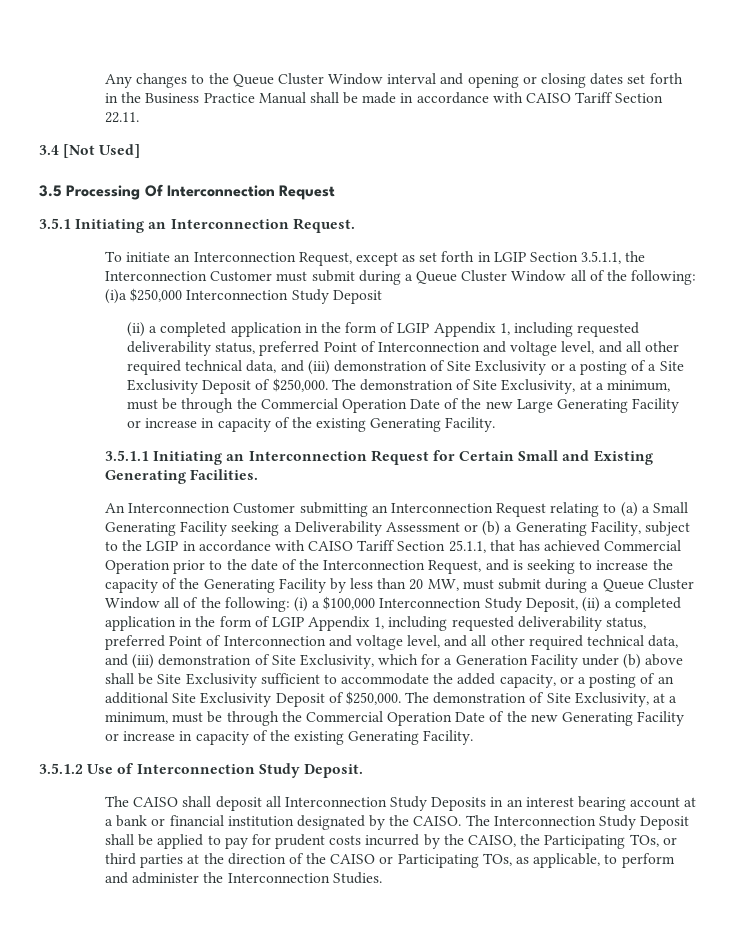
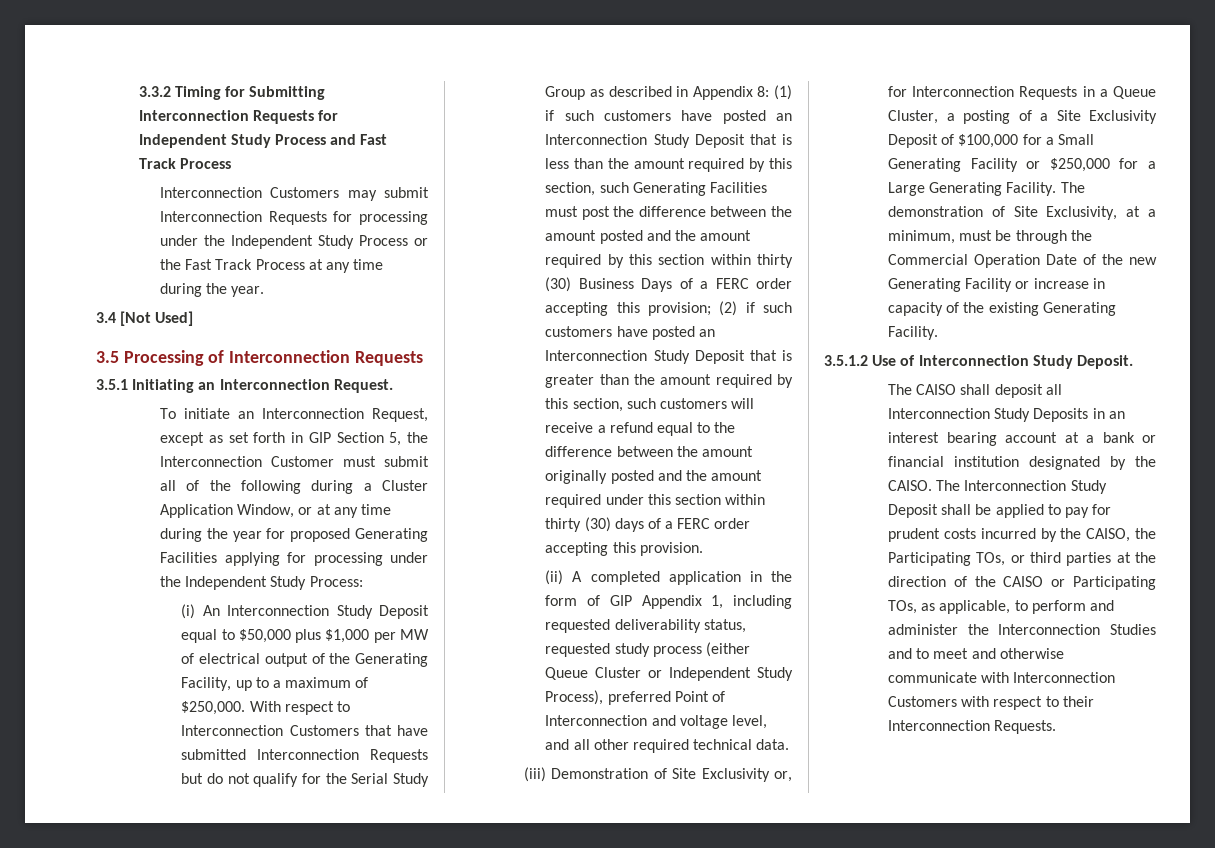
[104,73,683,88] [104,92,664,104] [104,112,139,123] Any changes to the Queue Cluster Window interval and opening or closing dates set forth in the Business Practice Manual shall be made in accordance with CAISO Tariff Section 22.11. -> [138,86,326,100] [138,110,339,124] [138,134,388,148] [138,158,231,169] [160,187,429,201] [160,211,428,225] [160,235,428,249] [160,259,384,273] [160,283,265,297] 3.3.2 Timing for Submitting Interconnection Requests for Independent Study Process and Fast Track Process // Interconnection Customers may submit Interconnection Requests for processing under the Independent Study Process or the Fast Track Process at any time during the year.
[144,184,336,200] Of Interconnection Request -> [208,350,423,366] of Interconnection Requests
[493,251,622,264] LGIP Section 3.5.1.1, -> [308,432,402,446] GIP Section 5,
[358,270,697,285] [104,288,382,304] [126,322,640,337] [126,341,256,356] during a Queue Cluster Window all of the following: (i)a $250,000 Interconnection Study Deposit // (ii) a completed application in the form of LGIP Appendix 1, including requested deliverability status, -> [160,480,428,494] [160,504,391,518] [160,528,428,542] [160,552,428,566] [160,576,363,590] [181,604,429,619] [181,629,429,643] [181,653,428,667] [181,677,369,691] [181,701,350,715] [181,725,428,736] [181,749,428,763] [181,773,430,787] [545,85,792,100] [545,110,792,124] [545,134,792,148] [545,158,792,172] [545,182,767,196] [545,206,792,220] [545,230,752,244] [545,254,793,268] [545,277,792,292] [545,301,792,316] [545,326,715,340] [545,350,792,364] [545,374,793,388] [545,398,755,412] [545,422,736,436] [545,446,753,457] [545,470,763,484] [545,494,766,508] [545,517,751,532] [545,542,703,556] [545,570,792,585] [545,595,792,609] [545,619,746,633] [545,642,750,657] [545,667,793,681] [545,690,604,705] all of the following during a Cluster Application Window, or at any time during the year for proposed Generating Facilities applying for processing under the Independent Study Process: // (i) An Interconnection Study Deposit equal to $50,000 plus $1,000 per MW of electrical output of the Generating Facility, up to a maximum of $250,000. With respect to Interconnection Customers that have submitted Interconnection Requests but do not qualify for the Serial Study Group as described in Appendix 8: (1) if such customers have posted an Interconnection Study Deposit that is less than the amount required by this section, such Generating Facilities must post the difference between the amount posted and the amount required by this section within thirty (30) Business Days of a FERC order accepting this provision; (2) if such customers have posted an Interconnection Study Deposit that is greater than the amount required by this section, such customers will receive a refund equal to the difference between the amount originally posted and the amount required under this section within thirty (30) days of a FERC order accepting this provision. // (ii) A completed application in the form of GIP Appendix 1, including requested deliverability status, requested study process (either Queue Cluster or Independent Study Process),
[246,360,565,375] data, and (iii) demonstration of Site Exclusivity or -> [756,739,790,750] [524,767,792,782] [888,86,1156,100] [888,110,939,124] data. // (iii) Demonstration of Site Exclusivity or, for Interconnection Requests in a Queue Cluster,
[272,378,671,394] [126,398,680,413] [126,417,496,432] [104,450,653,465] [104,469,259,484] [104,502,689,517] [104,521,691,536] [104,540,682,553] [104,559,673,574] [104,578,694,593] [104,596,682,612] [104,616,647,631] [104,635,679,650] [104,654,684,669] [104,673,674,688] [104,691,401,707] $250,000. The demonstration of Site Exclusivity, at a minimum, must be through the Commercial Operation Date of the new Large Generating Facility or increase in capacity of the existing Generating Facility. // 3.5.1.1 Initiating an Interconnection Request for Certain Small and Existing Generating Facilities. // An Interconnection Customer submitting an Interconnection Request relating to (a) a Small Generating Facility seeking a Deliverability Assessment or (b) a Generating Facility, subject to the LGIP in accordance with CAISO Tariff Section 25.1.1, that has achieved Commercial Operation prior to the date of the Interconnection Request, and is seeking to increase the capacity of the Generating Facility by less than 20 MW, must submit during a Queue Cluster Window all of the following: (i) a $100,000 Interconnection Study Deposit, (ii) a completed application in the form of LGIP Appendix 1, including requested deliverability status, preferred Point of Interconnection and voltage level, and all other required technical data, and (iii) demonstration of Site Exclusivity, which for a Generation Facility under (b) above shall be Site Exclusivity sufficient to accommodate the added capacity, or a posting of an additional Site Exclusivity Deposit of $250,000. -> [958,134,1094,148] [888,158,1156,172] [888,182,1057,196] $100,000 for a Small Generating Facility or $250,000 for a Large Generating Facility.
[332,872,382,884] Studies. -> [1110,624,1156,635] [888,648,1064,659] [888,672,1116,683] [888,696,1094,710] [888,720,1057,734] Studies and to meet and otherwise communicate with Interconnection Customers with respect to their Interconnection Requests.

